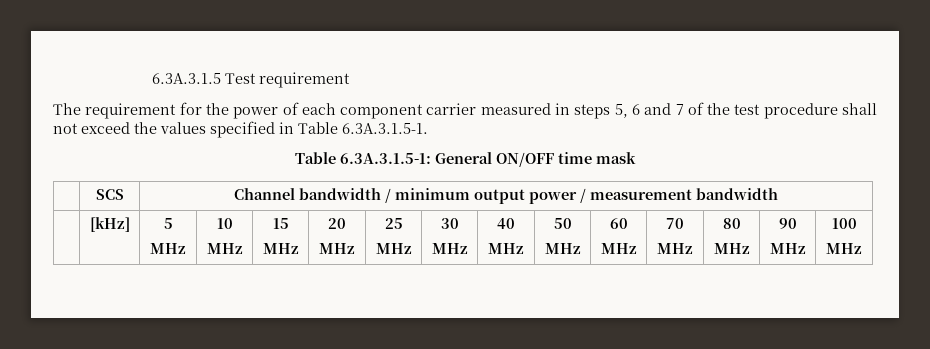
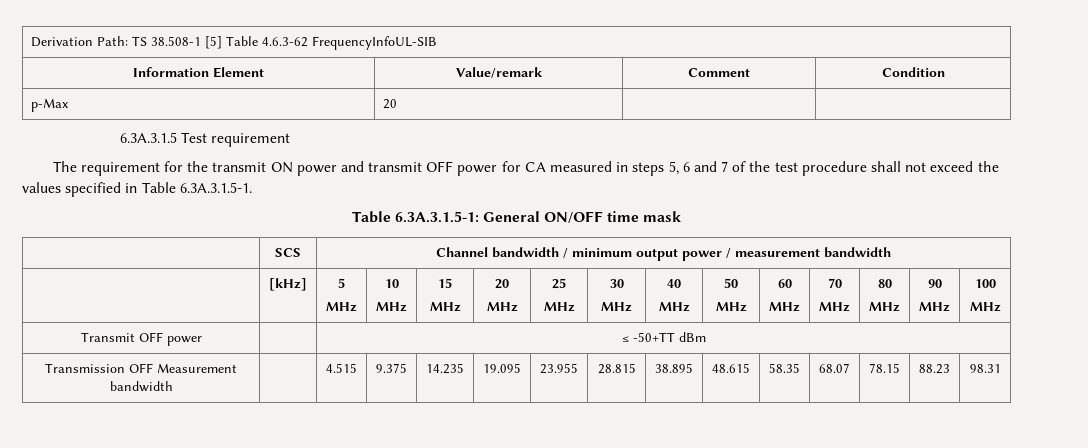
(151, 78) none -> [31,36,438,50] [133,67,264,78] [455,67,543,78] [688,68,750,77] [881,67,945,77] [31,98,70,112] [383,99,398,109] Derivation Path: TS 38.508-1 [5] Table 4.6.3-62 FrequencyInfoUL-SIB // Information Element | Value/remark | Comment | Condition // p-Max | 20 | | //
[233,102,477,119] power of each component carrier -> [212,161,546,176] transmit ON power and transmit OFF power for CA
(862, 248) none -> [80,332,202,346] [621,332,706,342] [45,363,237,373] [109,381,173,392] [326,363,357,373] [376,363,407,373] [426,363,464,374] [483,363,521,373] [540,363,578,374] [597,363,636,374] [655,363,693,373] [712,363,750,373] [769,363,800,373] [819,363,850,373] [869,363,900,373] [919,364,950,374] [969,364,1001,373] // Transmit OFF power | | ≤ -50+TT dBm // Transmission OFF Measurement bandwidth | | 4.515 | 9.375 | 14.235 | 19.095 | 23.955 | 28.815 | 38.895 | 48.615 | 58.35 | 68.07 | 78.15 | 88.23 | 98.31

